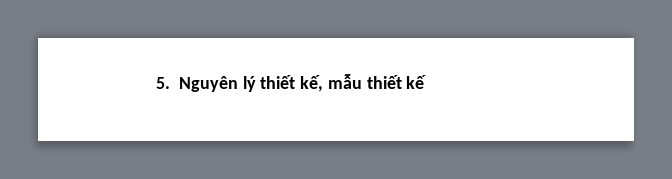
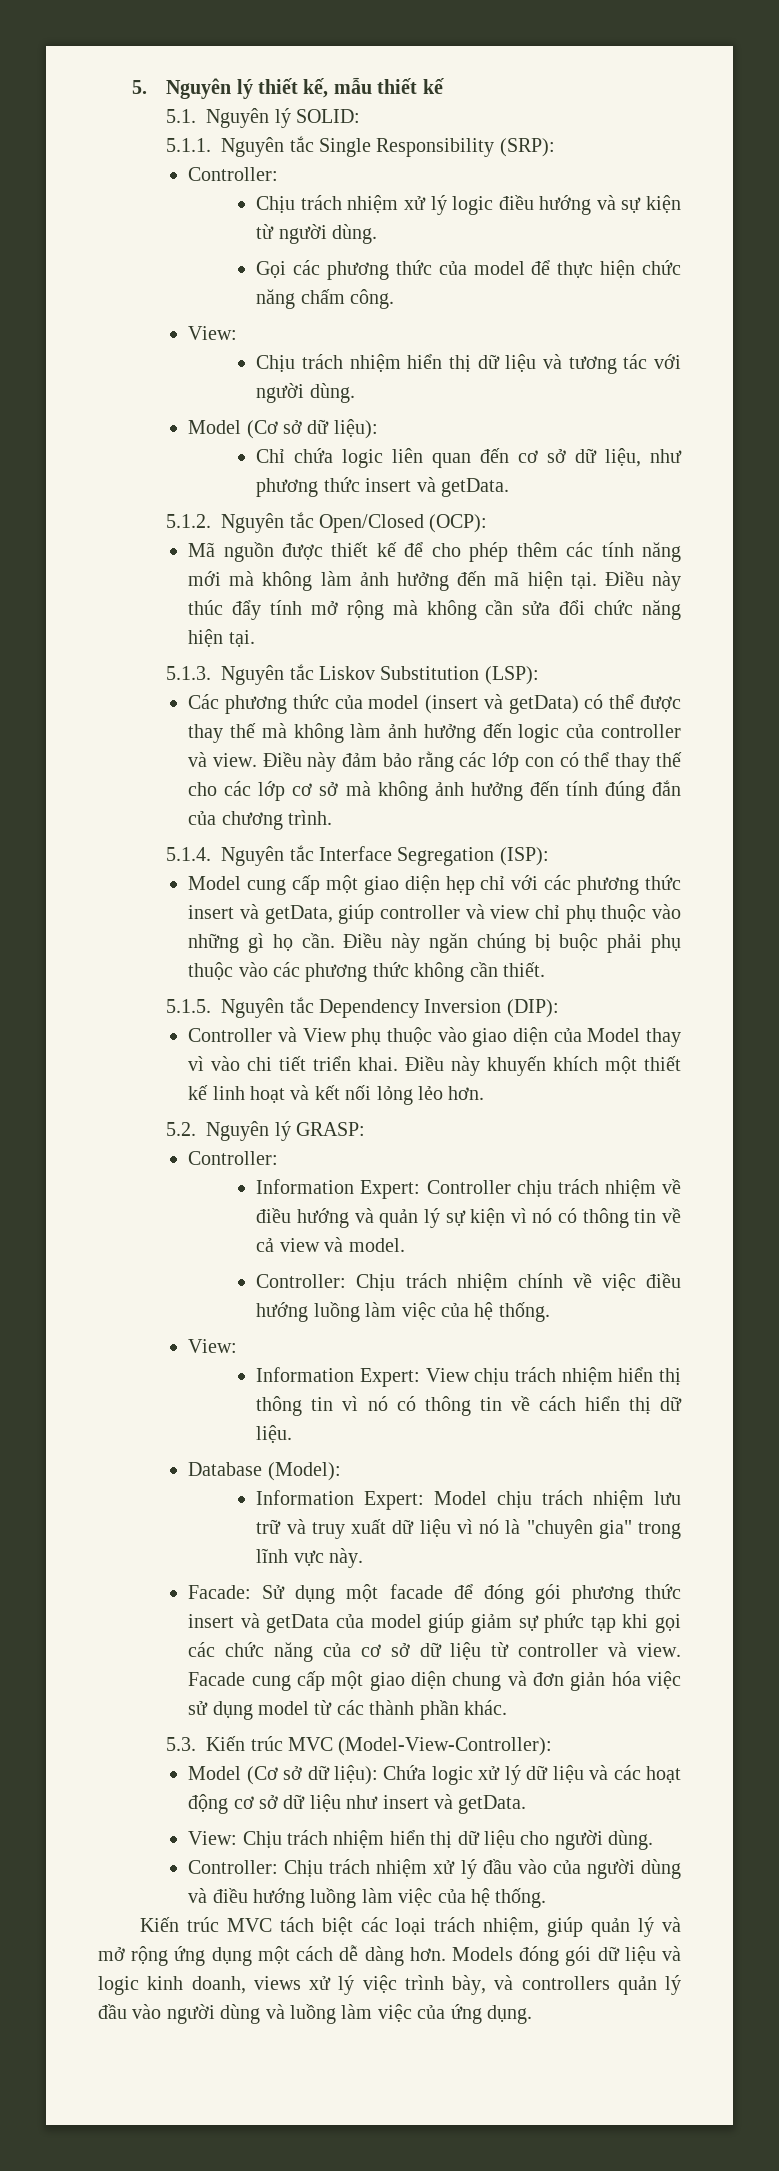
(427, 82) none -> [166,108,360,128] [166,136,555,157] [188,167,279,181] [256,195,681,215] [256,224,378,244] [256,260,681,280] [256,289,395,309] [188,326,238,340] [256,354,681,374] [256,383,355,403] [188,419,378,439] [256,448,682,468] [256,477,509,497] [166,512,488,533] [188,542,682,562] [188,571,682,591] [188,600,681,620] [188,629,255,647] [166,664,539,685] [188,694,681,714] [188,723,681,743] [188,751,682,772] [188,780,681,801] [188,810,332,830] [166,845,549,866] [188,875,681,895] [188,904,682,924] [188,933,682,953] [188,962,545,982] [166,997,559,1018] [188,1027,682,1047] [188,1056,682,1076] [188,1085,485,1105] [166,1121,365,1141] [188,1151,279,1165] [256,1179,681,1199] [256,1208,681,1228] [256,1237,405,1252] [256,1273,681,1291] [256,1302,550,1322] [188,1339,238,1353] [256,1367,681,1387] [256,1396,682,1416] [256,1425,293,1443] [188,1462,341,1481] [256,1490,681,1510] [256,1519,682,1539] [256,1548,364,1568] [188,1584,682,1604] [188,1613,681,1633] [188,1642,681,1662] [188,1671,681,1691] [188,1700,507,1720] [166,1736,553,1756] [188,1765,682,1785] [188,1794,527,1814] [188,1830,654,1850] [188,1859,681,1879] [188,1888,547,1908] [139,1917,681,1937] [98,1945,681,1966] [98,1975,681,1995] [98,2004,532,2024] // 5.1. Nguyên lý SOLID: // 5.1.1. Nguyên tắc Single Responsibility (SRP): // Controller: // Chịu trách nhiệm xử lý logic điều hướng và sự kiện từ người dùng. // Gọi các phương thức của model để thực hiện chức năng chấm công. // View: // Chịu trách nhiệm hiển thị dữ liệu và tương tác với người dùng. // Model (Cơ sở dữ liệu): // Chỉ chứa logic liên quan đến cơ sở dữ liệu, như phương thức insert và getData. // 5.1.2. Nguyên tắc Open/Closed (OCP): // Mã nguồn được thiết kế để cho phép thêm các tính năng mới mà không làm ảnh hưởng đến mã hiện tại. Điều này thúc đẩy tính mở rộng mà không cần sửa đổi chức năng hiện tại. // 5.1.3. Nguyên tắc Liskov Substitution (LSP): // Các phương thức của model (insert và getData) có thể được thay thế mà không làm ảnh hưởng đến logic của controller và view. Điều này đảm bảo rằng các lớp con có thể thay thế cho các lớp cơ sở mà không ảnh hưởng đến tính đúng đắn của chương trình. // 5.1.4. Nguyên tắc Interface Segregation (ISP): // Model cung cấp một giao diện hẹp chỉ với các phương thức insert và getData, giúp controller và view chỉ phụ thuộc vào những gì họ cần. Điều này ngăn chúng bị buộc phải phụ thuộc vào các phương thức không cần thiết. // 5.1.5. Nguyên tắc Dependency Inversion (DIP): // Controller và View phụ thuộc vào giao diện của Model thay vì vào chi tiết triển khai. Điều này khuyến khích một thiết kế linh hoạt và kết nối lỏng lẻo hơn. // 5.2. Nguyên lý GRASP: // Controller: // Information Expert: Controller chịu trách nhiệm về điều hướng và quản lý sự kiện vì nó có thông tin về cả view và model. // Controller: Chịu trách nhiệm chính về việc điều hướng luồng làm việc của hệ thống. // View: // Information Expert: View chịu trách nhiệm hiển thị thông tin vì nó có thông tin về cách hiển thị dữ liệu. // Database (Model): // Information Expert: Model chịu trách nhiệm lưu trữ và truy xuất dữ liệu vì nó là "chuyên gia" trong lĩnh vực này. // Facade: Sử dụng một facade để đóng gói phương thức insert và getData của model giúp giảm sự phức tạp khi gọi các chức năng của cơ sở dữ liệu từ controller và view. Facade cung cấp một giao diện chung và đơn giản hóa việc sử dụng model từ các thành phần khác. // 5.3. Kiến trúc MVC (Model-View-Controller): // Model (Cơ sở dữ liệu): Chứa logic xử lý dữ liệu và các hoạt động cơ sở dữ liệu như insert và getData. // View: Chịu trách nhiệm hiển thị dữ liệu cho người dùng. // Controller: Chịu trách nhiệm xử lý đầu vào của người dùng và điều hướng luồng làm việc của hệ thống. // Kiến trúc MVC tách biệt các loại trách nhiệm, giúp quản lý và mở rộng ứng dụng một cách dễ dàng hơn. Models đóng gói dữ liệu và logic kinh doanh, views xử lý việc trình bày, và controllers quản lý đầu vào người dùng và luồng làm việc của ứng dụng.

